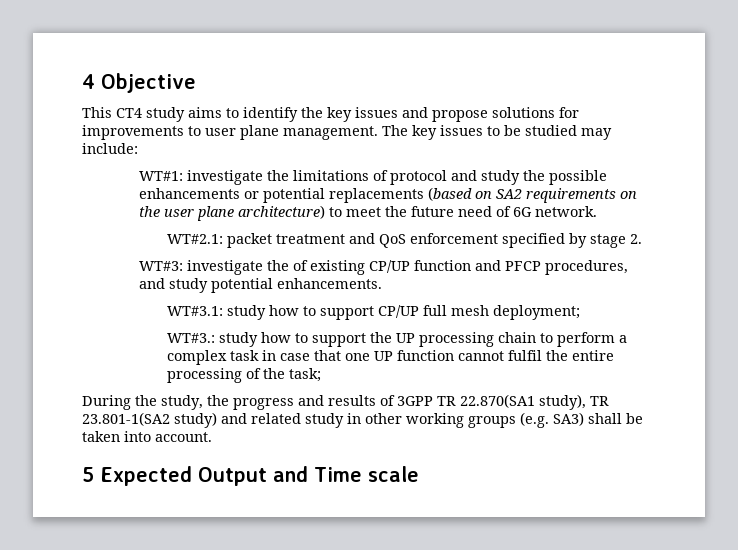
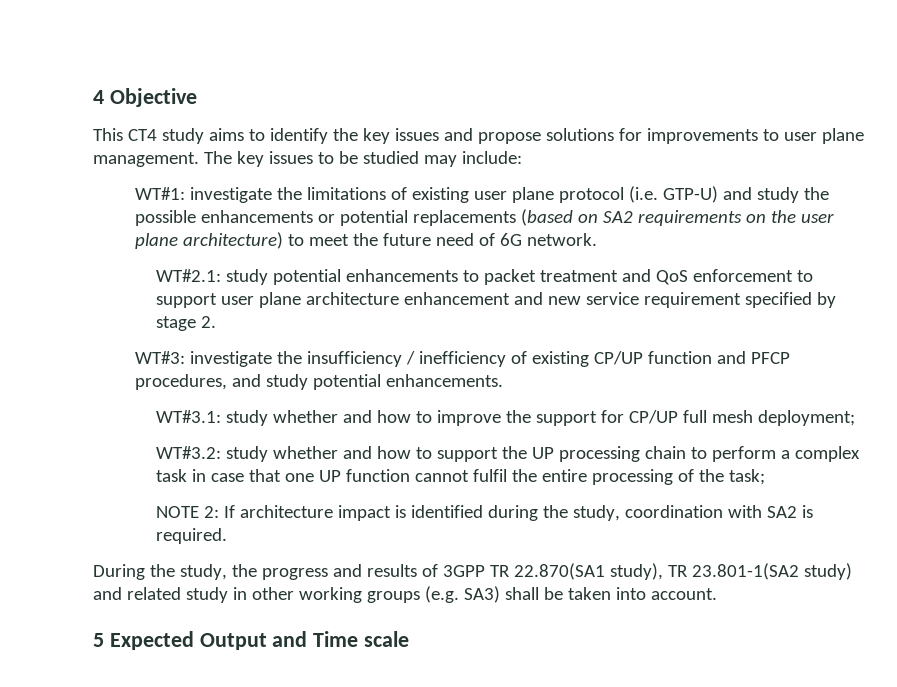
[389,170,447,185] protocol -> [411,186,718,203] existing user plane protocol (i.e. GTP-U)
(224, 239) none -> [225,269,479,285] study potential enhancements to
(499, 238) none -> [796,270,813,282] [155,292,741,308] to support user plane architecture enhancement and new service requirement
(289, 265) none -> [306,351,506,367] insufficiency / inefficiency
[269,305,375,320] how to support -> [272,410,624,426] whether and how to improve the support for
[167,332,259,347] WT#3.: study -> [155,446,372,462] WT#3.2: study whether and
(322, 375) none -> [155,505,813,521] [155,528,227,544] // NOTE 2: If architecture impact is identified during the study, coordination with SA2 is required.

